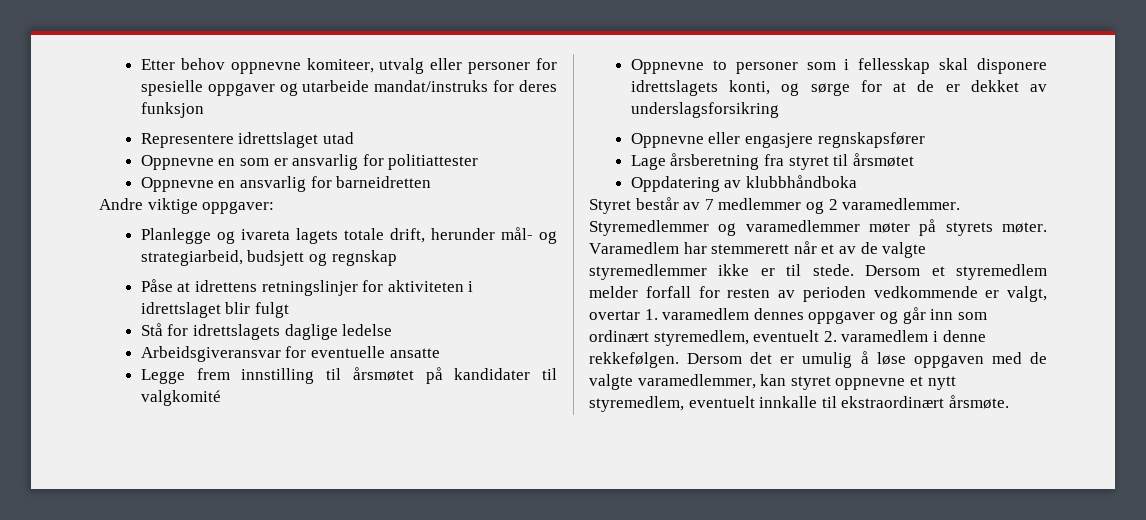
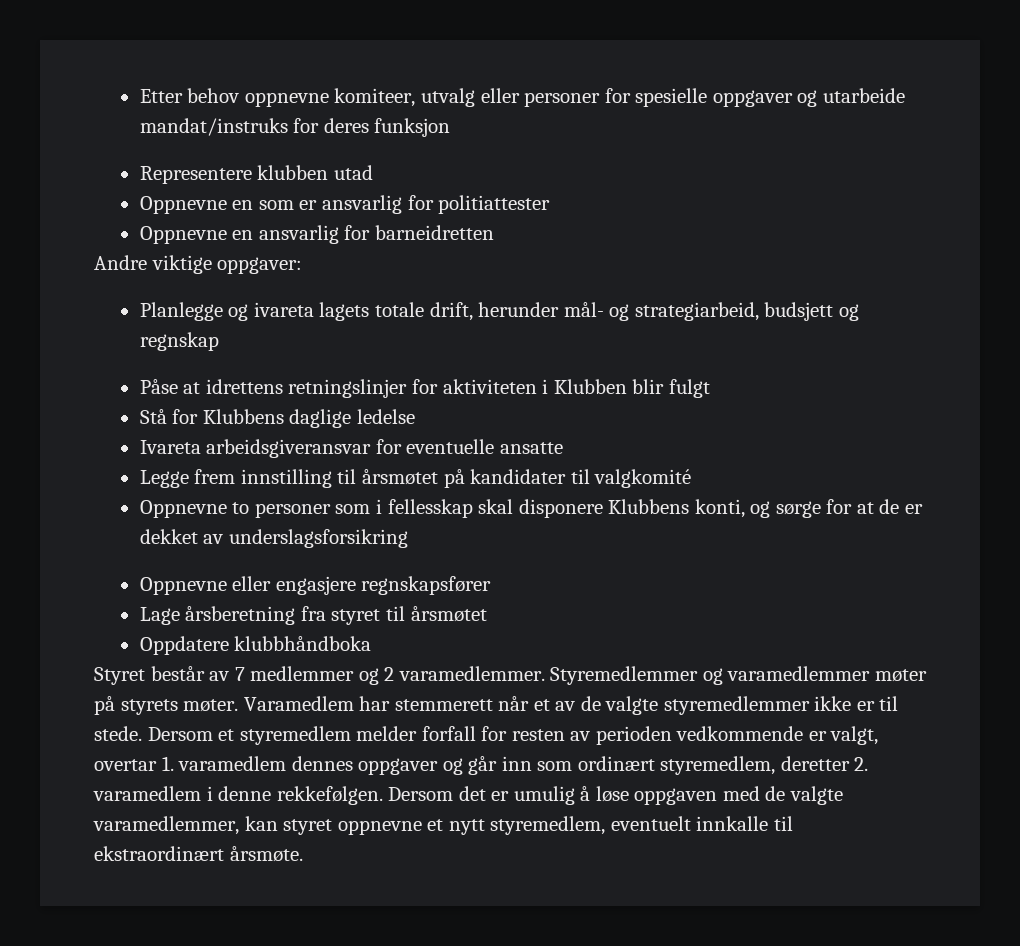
[238,132,319,148] idrettslaget -> [257,165,329,180] klubben
[140,302,221,318] idrettslaget -> [553,379,627,394] Klubben
[193,324,281,340] idrettslagets -> [202,409,284,424] Klubbens
[140,346,281,362] Arbeidsgiveransvar -> [139,439,372,458] Ivareta arbeidsgiveransvar
[630,80,718,96] idrettslagets -> [608,499,690,514] Klubbens
[630,176,742,192] Oppdatering av -> [139,636,229,655] Oppdatere
[753,330,820,342] eventuelt -> [780,756,850,771] deretter

